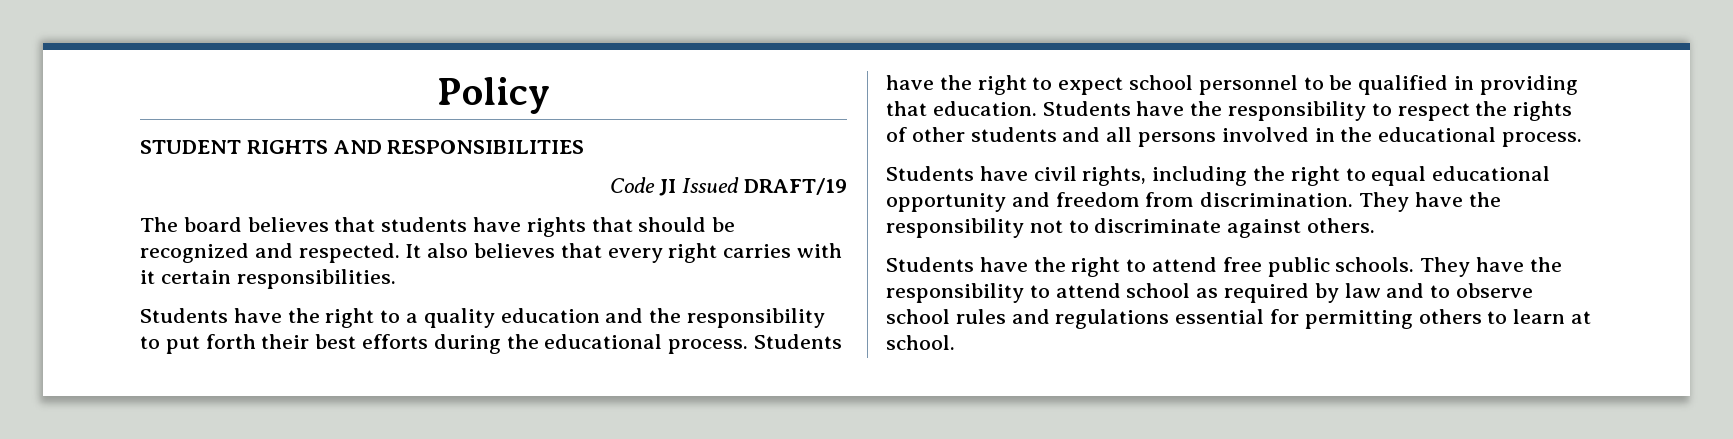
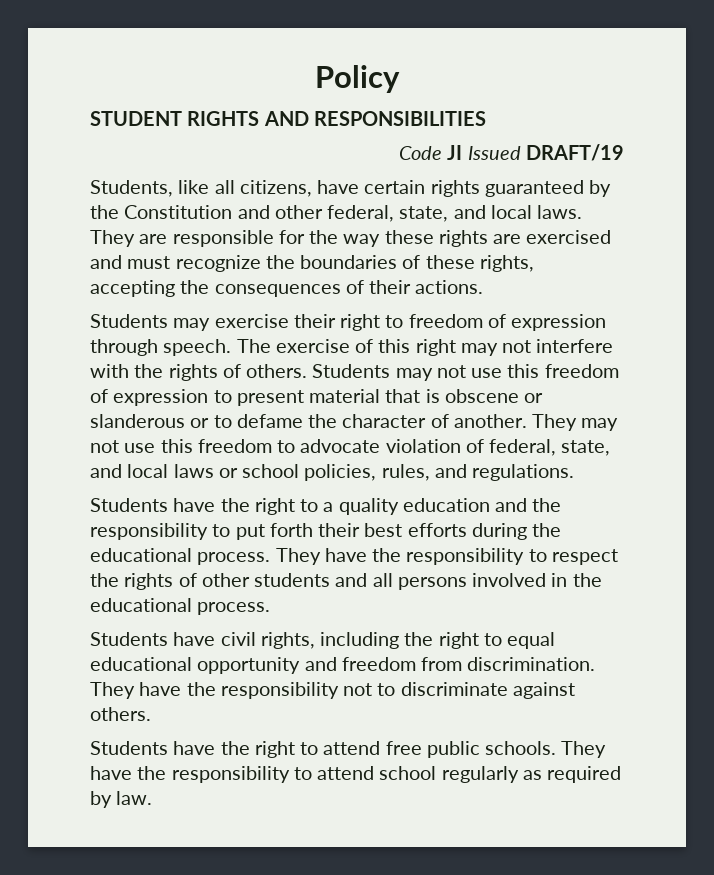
[140,217,736,237] [140,243,843,263] [140,269,396,289] The board believes that students have rights that should be recognized and respected. It also believes that every right carries with it certain responsibilities. -> [90,180,612,197] [90,205,583,222] [90,230,612,247] [90,255,534,272] [90,280,484,297] [90,314,607,331] [90,339,614,356] [90,364,619,381] [90,389,544,406] [90,414,619,431] [90,439,611,456] [90,464,575,481] Students, like all citizens, have certain rights guaranteed by the Constitution and other federal, state, and local laws. They are responsible for the way these rights are exercised and must recognize the boundaries of these rights, accepting the consequences of their actions. // Students may exercise their right to freedom of expression through speech. The exercise of this right may not interfere with the rights of others. Students may not use this freedom of expression to present material that is obscene or slanderous or to defame the character of another. They may not use this freedom to advocate violation of federal, state, and local laws or school policies, rules, and regulations.
[754,334,843,349] [886,75,1578,95] [886,101,1131,116] Students have the right to expect school personnel to be qualified in providing that education. Students -> [275,548,321,565] They
(1191, 290) none -> [441,766,519,783] regularly
[1344,283,1534,298] [886,309,1592,329] [886,335,955,350] law and to observe school rules and regulations essential for permitting others to learn at school. -> [116,791,153,805] law.

